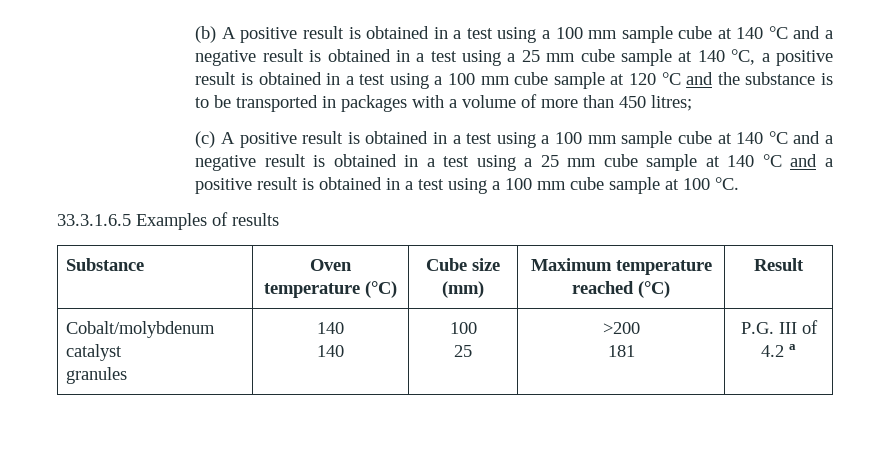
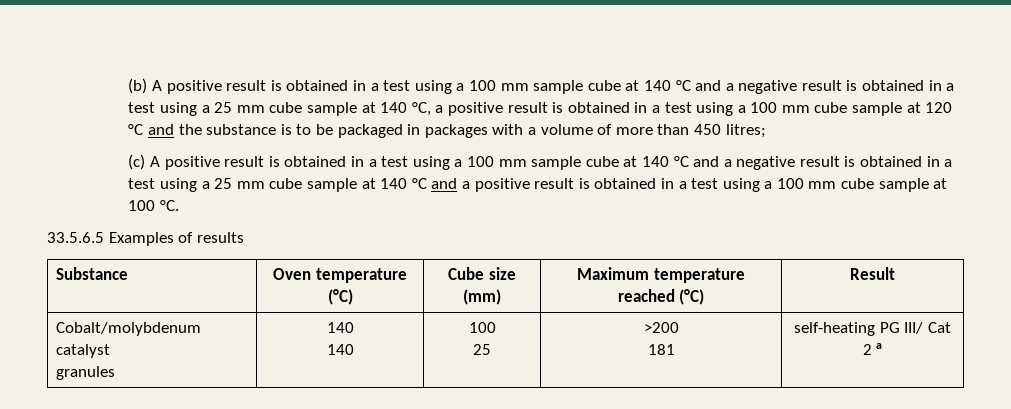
[236,95,319,112] transported -> [337,124,403,138] packaged
[57,214,131,226] 33.3.1.6.5 -> [47,232,104,243] 33.5.6.5
[740,320,818,334] [761,345,784,357] P.G. III of 4.2 -> [794,322,951,336] [862,344,872,355] self-heating PG III/ Cat 2

